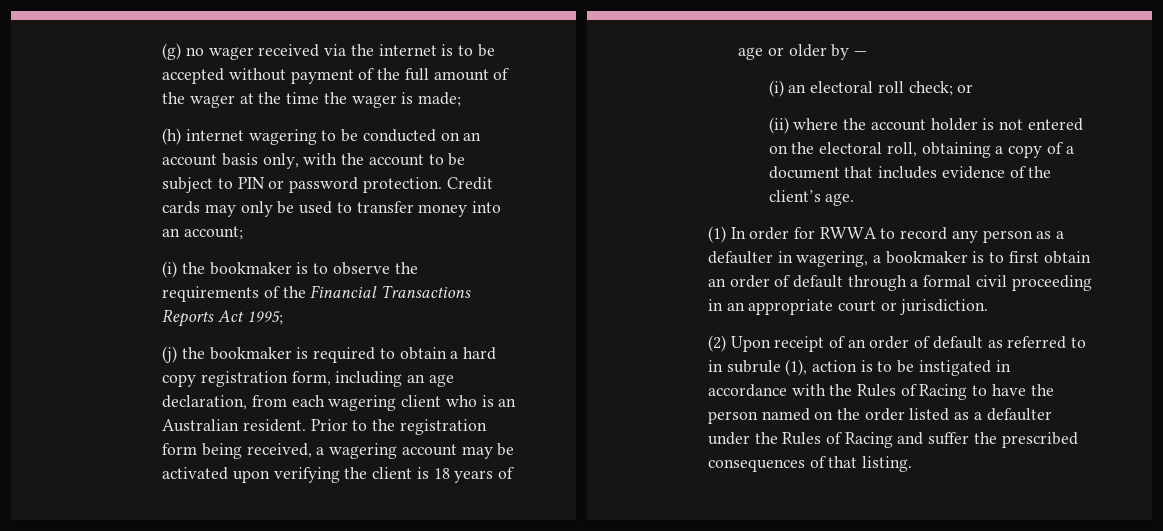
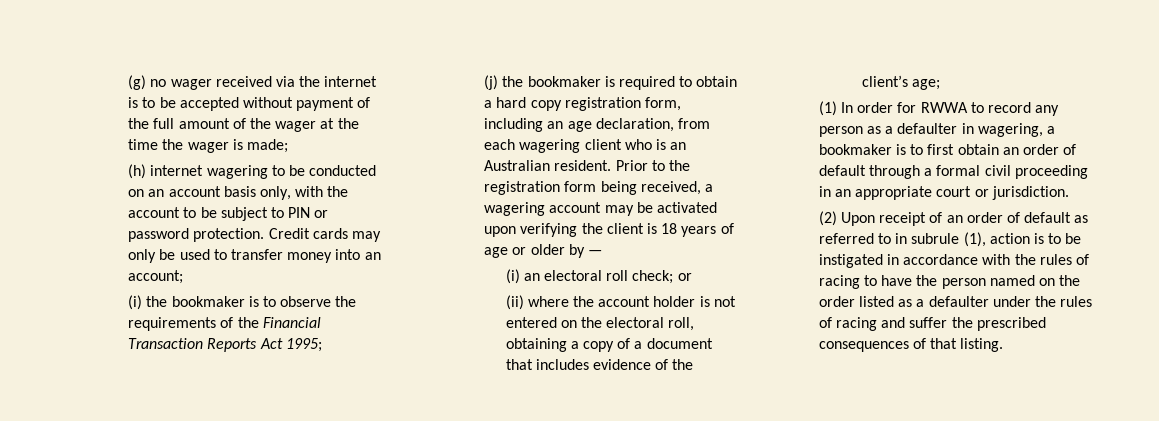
[381,285,472,298] Transactions -> [128,338,204,349] Transaction
[825,193,855,206] age. -> [911,79,940,90] age;
[857,384,968,400] Rules of Racing -> [1039,254,1089,265] [818,275,860,289] rules of racing
[782,432,893,448] Rules of Racing -> [1060,296,1093,307] [818,317,878,331] rules of racing

